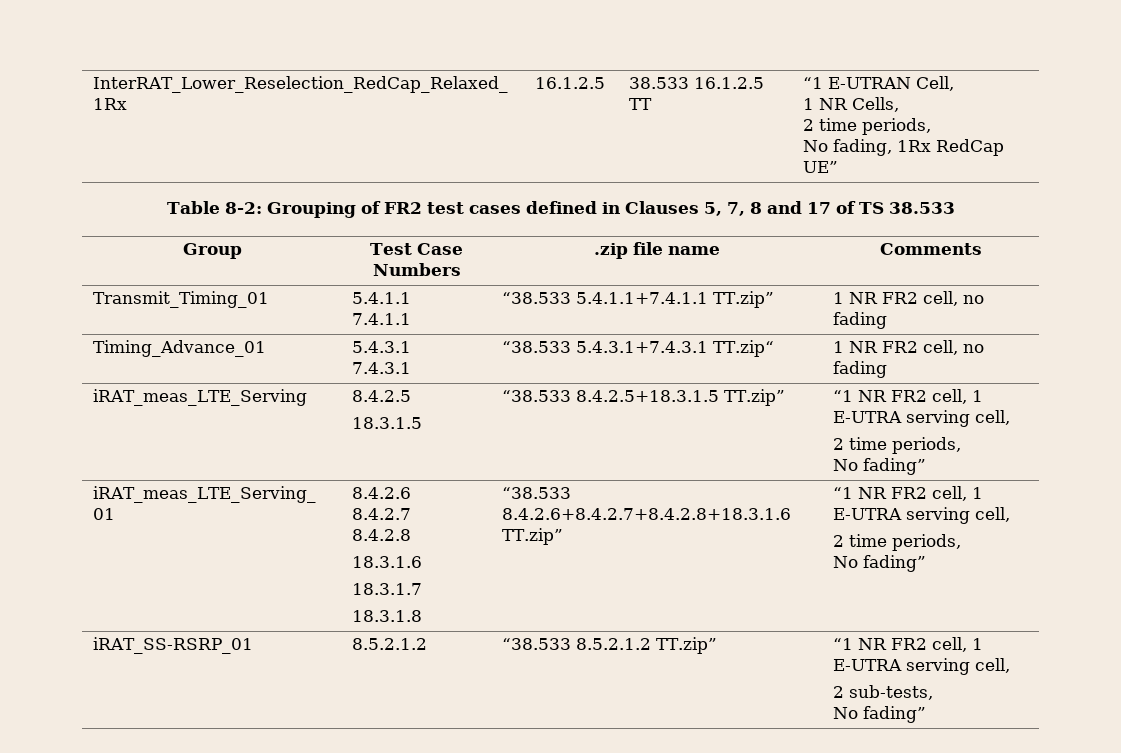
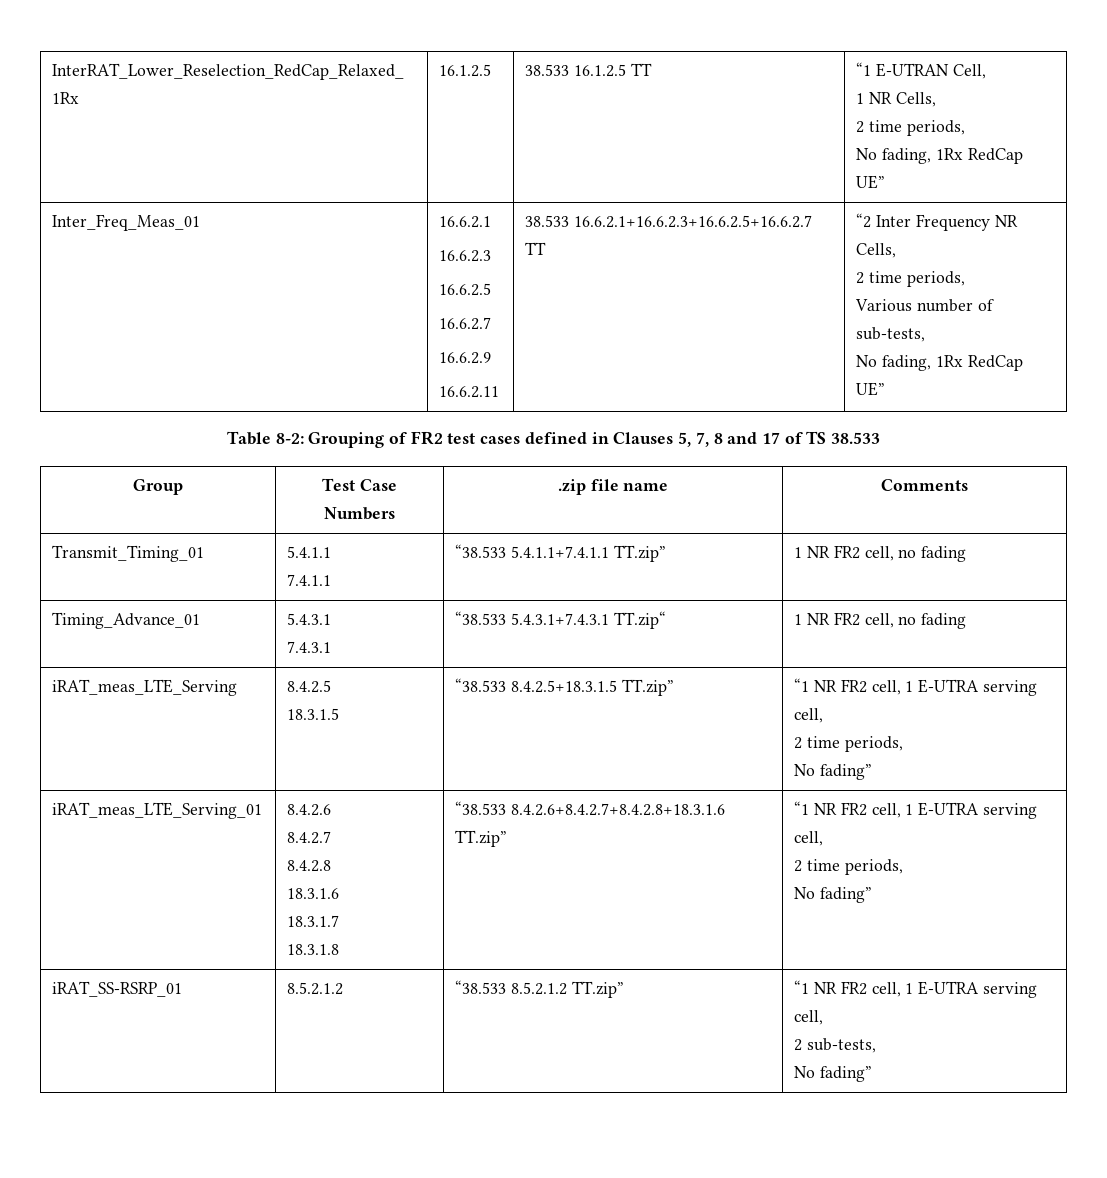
(839, 167) none -> [52,214,201,231] [439,216,492,228] [439,250,492,262] [439,283,492,296] [439,317,492,330] [439,352,492,364] [439,386,500,398] [525,215,813,228] [525,242,547,255] [856,213,1018,231] [856,243,897,258] [856,271,965,287] [855,299,994,312] [856,327,926,342] [856,355,1023,371] [856,382,886,396] // Inter_Freq_Meas_01 | 16.6.2.1 // 16.6.2.3 // 16.6.2.5 // 16.6.2.7 // 16.6.2.9 // 16.6.2.11 | 38.533 16.6.2.1+16.6.2.3+16.6.2.5+16.6.2.7 TT | “2 Inter Frequency NR Cells, // 2 time periods, // Various number of sub-tests, // No fading, 1Rx RedCap UE”

